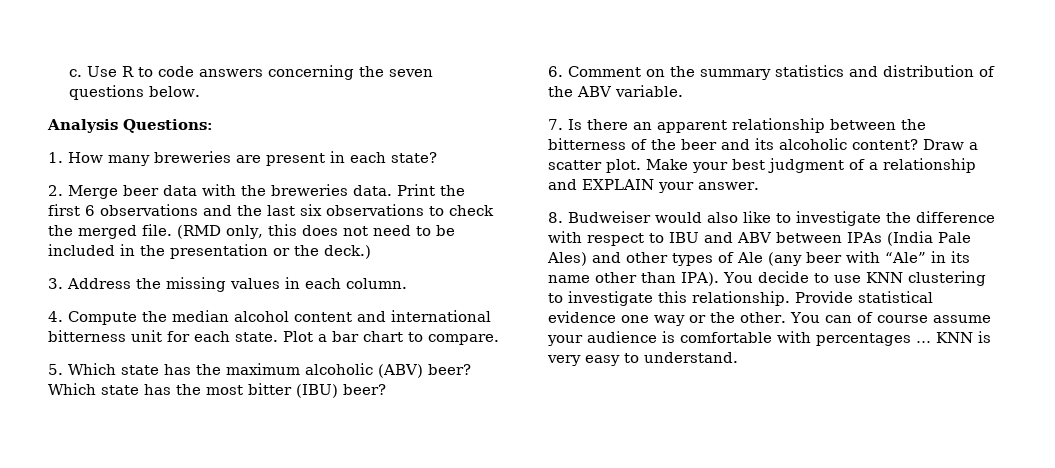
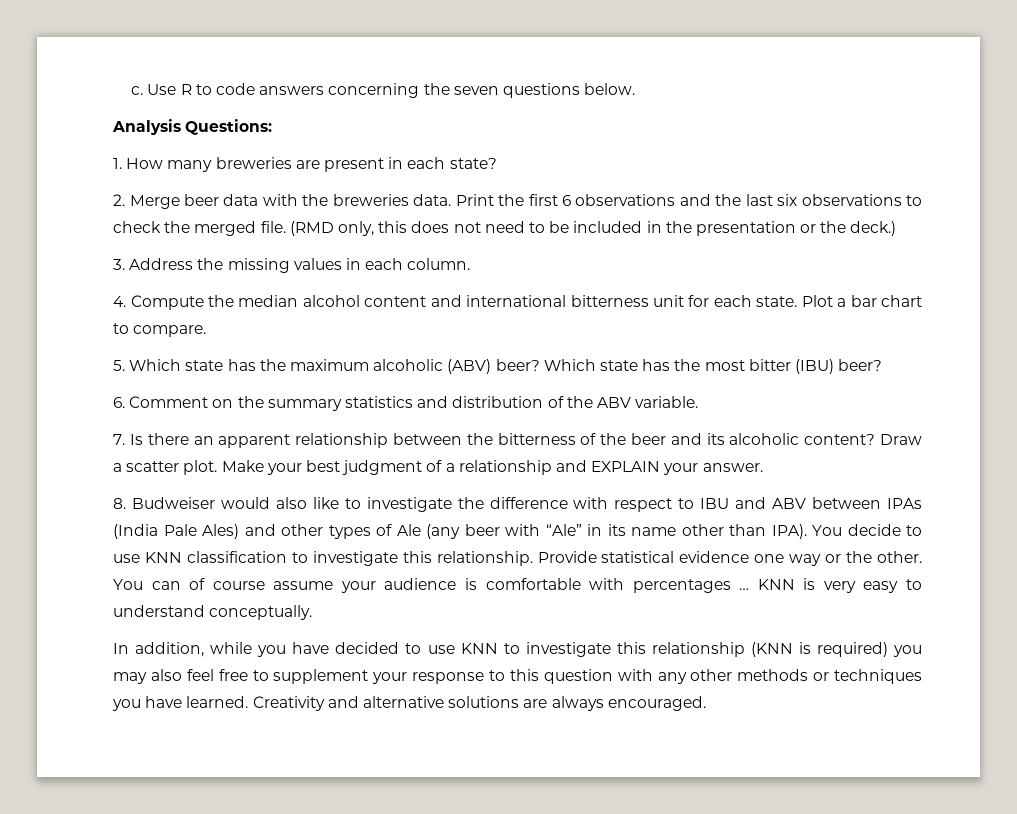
[908,271,987,286] clustering -> [186,551,287,563] classification
[644,352,739,363] understand. -> [113,605,313,620] [113,642,923,657] [113,669,923,684] [112,696,706,711] understand conceptually. // In addition, while you have decided to use KNN to investigate this relationship (KNN is required) you may also feel free to supplement your response to this question with any other methods or techniques you have learned. Creativity and alternative solutions are always encouraged.

